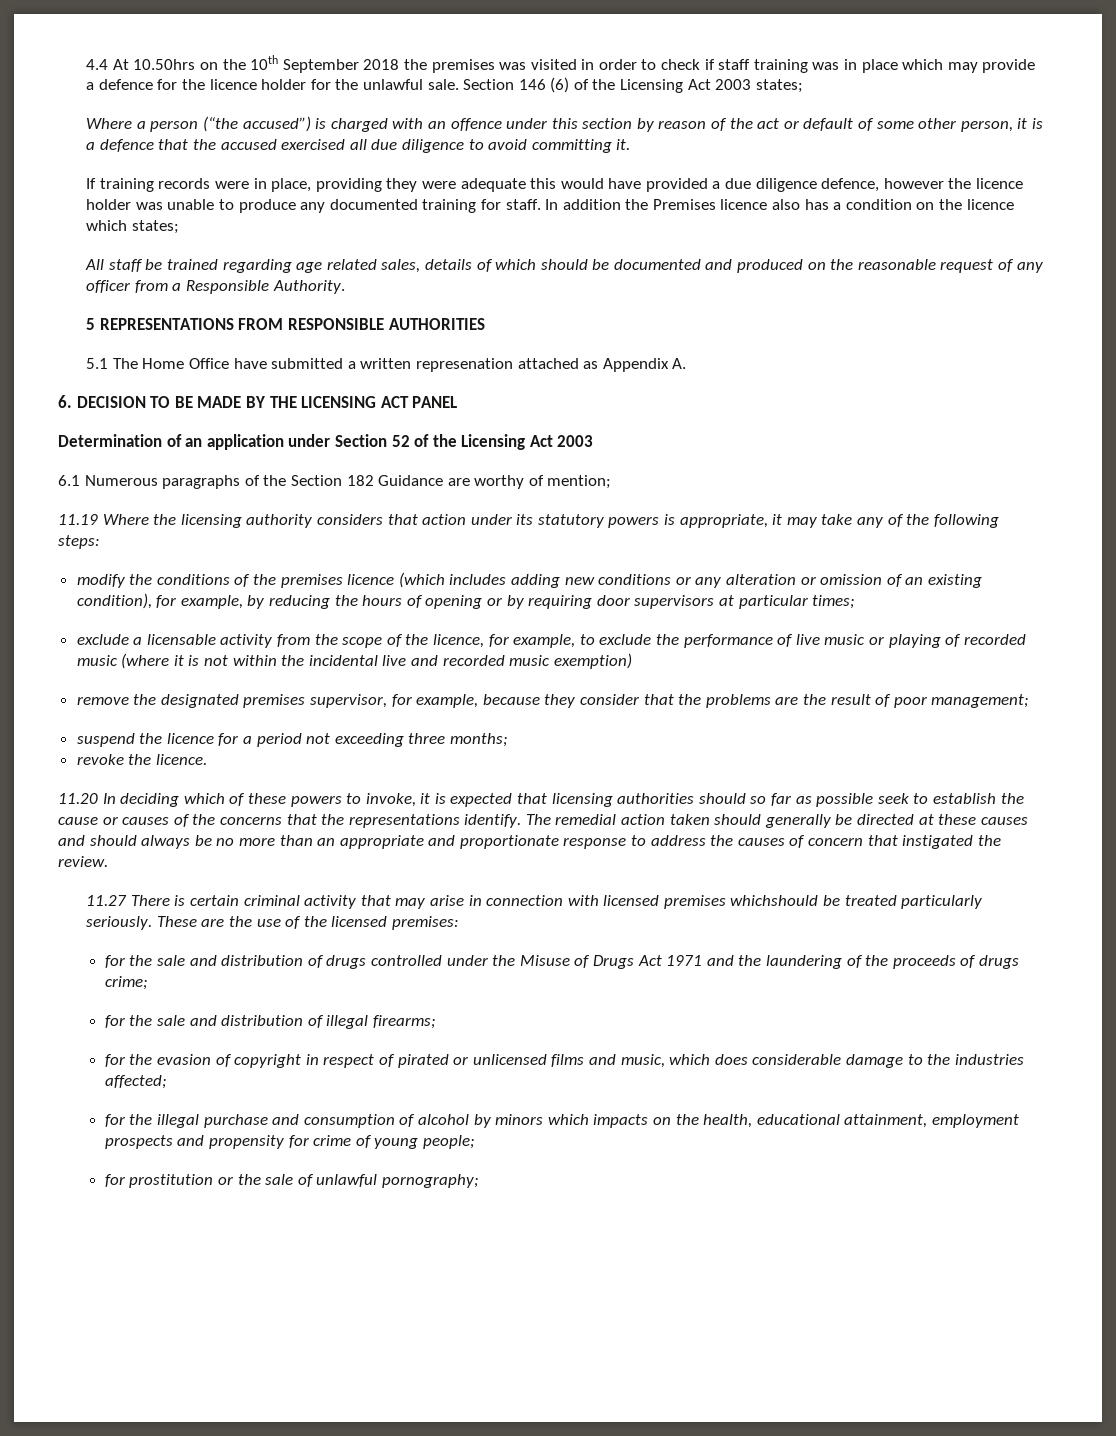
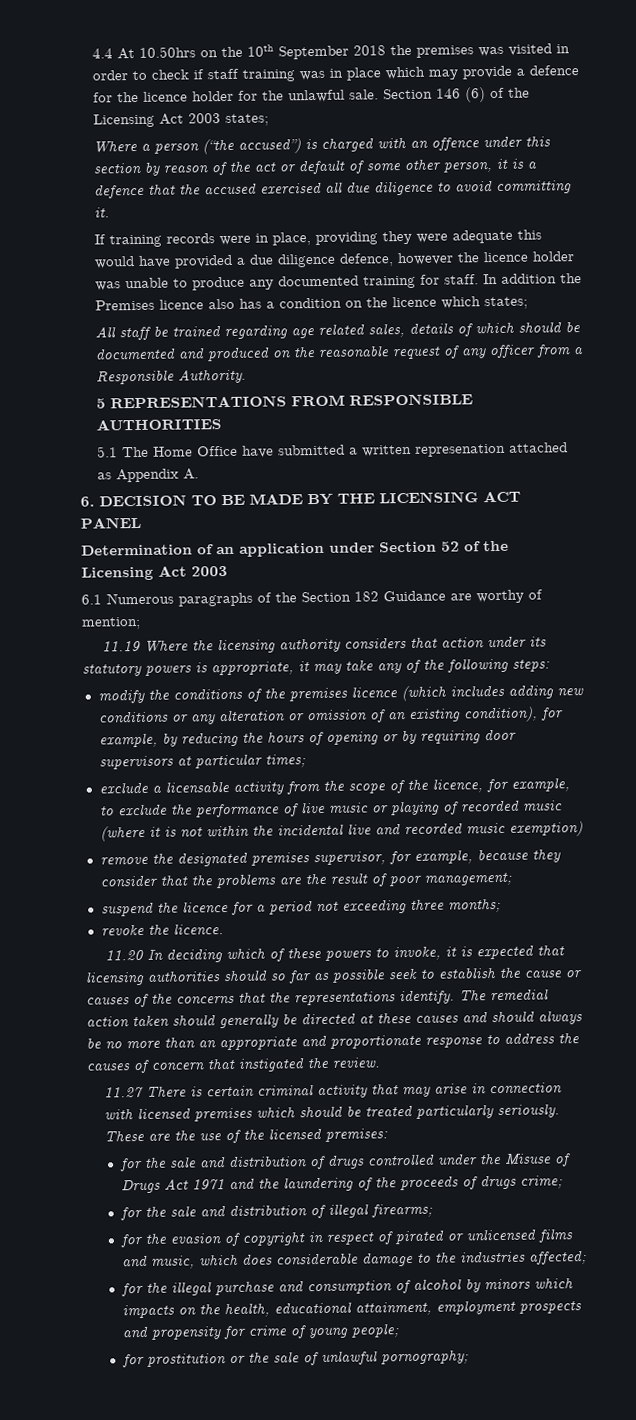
[730,895,819,906] whichshould -> [255,1105,343,1118] which should

